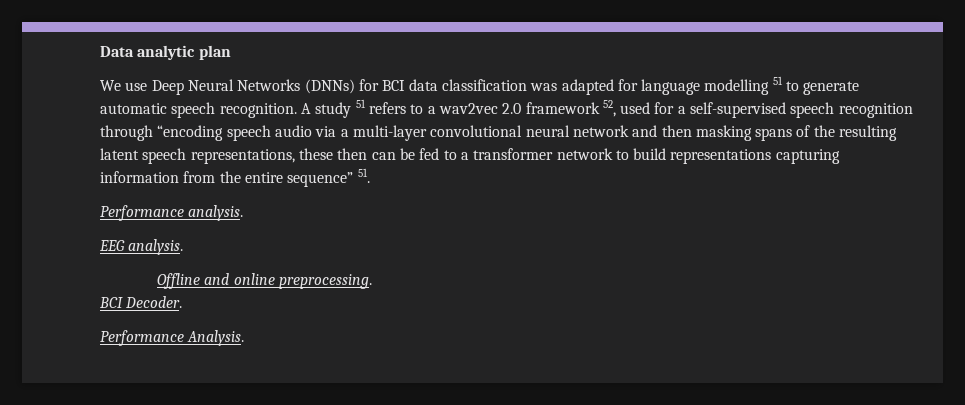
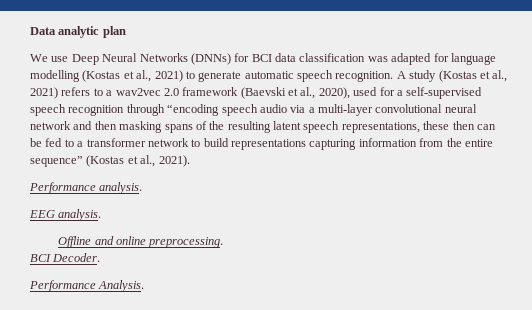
[772,76,783,85] 51 -> [82,70,183,82] (Kostas et al., 2021)
[355,99,366,108] 51 -> [438,70,508,82] [30,87,58,99] (Kostas et al., 2021)
[602,100,616,117] 52, -> [240,87,350,99] (Baevski et al., 2020),
[357,168,370,183] 51. -> [86,155,190,167] (Kostas et al., 2021).

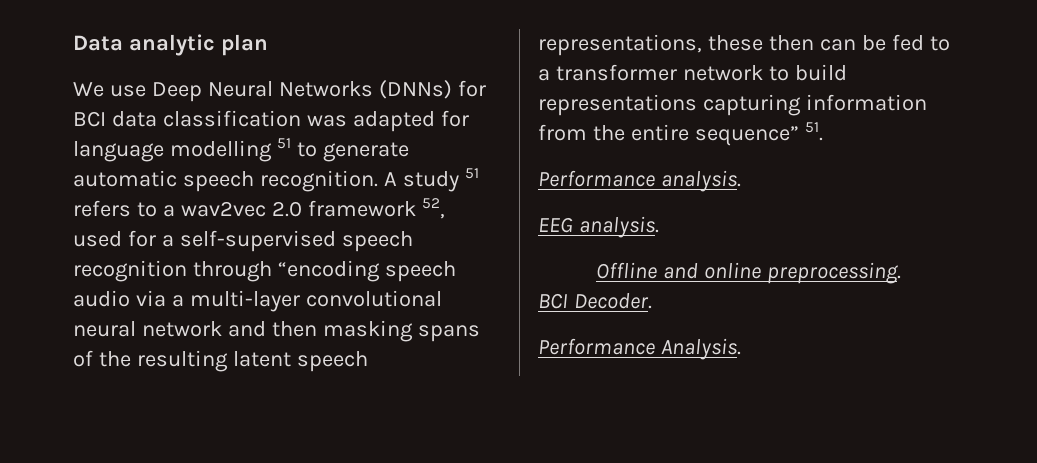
[82,70,183,82] (Kostas et al., 2021) -> [276,138,291,149] 51
[438,70,508,82] [30,87,58,99] (Kostas et al., 2021) -> [464,168,479,179] 51
[240,87,350,99] (Baevski et al., 2020), -> [421,198,445,219] 52,
[86,155,190,167] (Kostas et al., 2021). -> [804,122,823,141] 51.

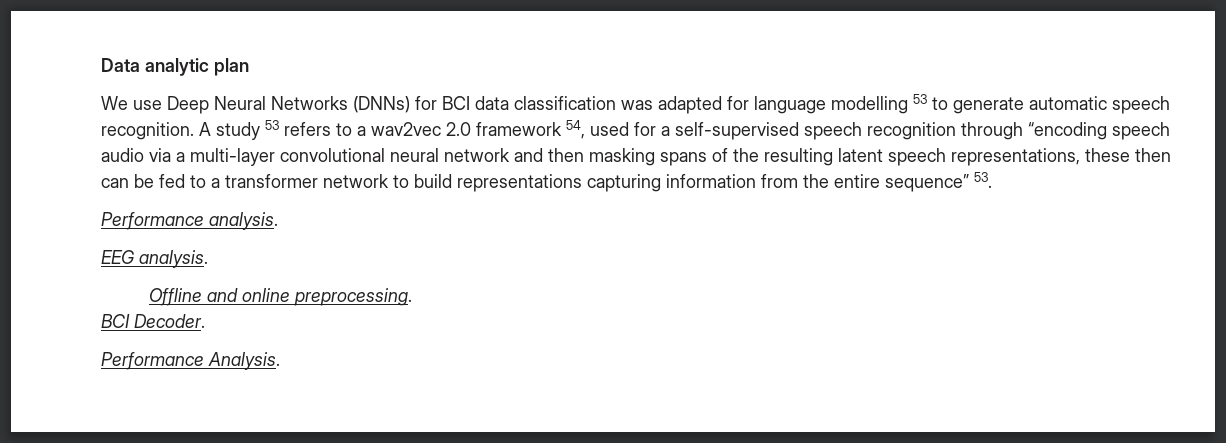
[276,138,291,149] 51 -> [913,94,927,104] 53
[464,168,479,179] 51 -> [265,120,279,130] 53
[421,198,445,219] 52, -> [566,120,585,139] 54,
[804,122,823,141] 51. -> [974,172,992,188] 53.

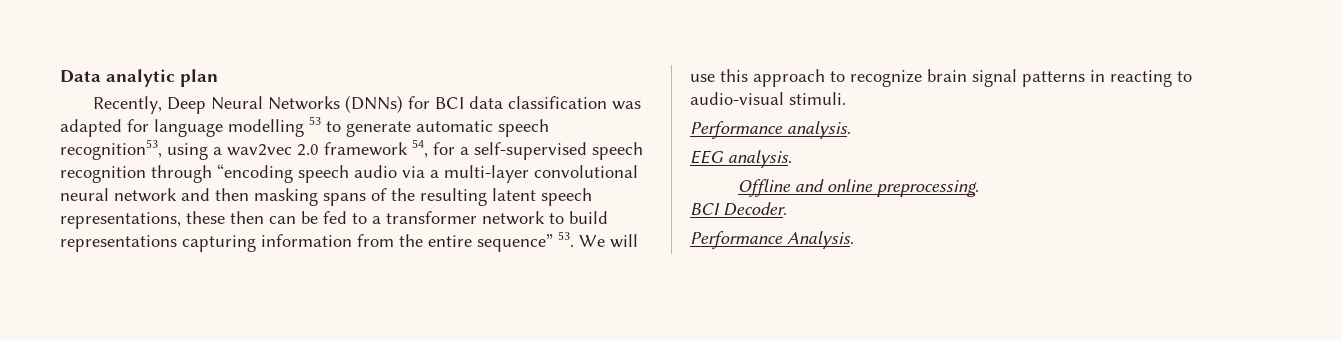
[101,96,162,110] We use -> [93,96,163,114] Recently,
[101,120,352,140] recognition. A study 53 refers to -> [60,139,208,160] recognition53, using
[590,122,629,136] used -> (428, 148) none
(992, 180) none -> [579,234,638,248] [690,69,1192,87] [690,92,846,105] We will use this approach to recognize brain signal patterns in reacting to audio-visual stimuli.

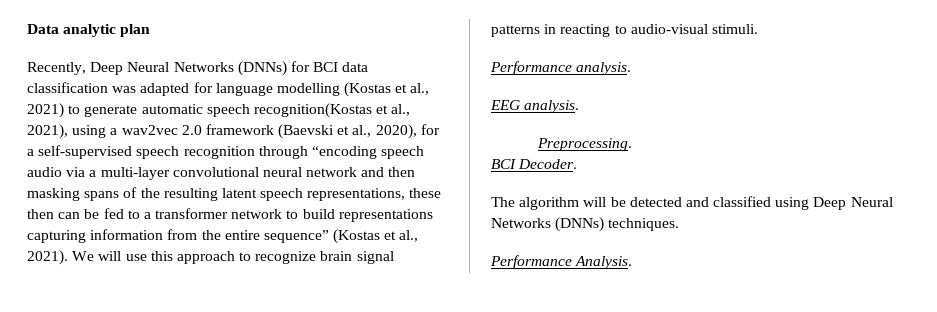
[309,116,549,137] [60,139,162,160] 53 to generate automatic speech recognition53, -> [344,82,430,97] [27,103,411,118] [27,124,68,139] (Kostas et al., 2021) to generate automatic speech recognition(Kostas et al., 2021),
[412,139,428,158] 54, -> [278,124,417,139] (Baevski et al., 2020),
[558,231,574,247] 53. -> [333,229,419,244] [27,250,68,265] (Kostas et al., 2021).
[738,179,980,197] [690,202,787,216] Offline and online preprocessing. // BCI Decoder. -> [537,138,633,151] [491,159,578,169] [491,196,893,210] [491,217,680,232] Preprocessing. // BCI Decoder. // The algorithm will be detected and classified using Deep Neural Networks (DNNs) techniques.

